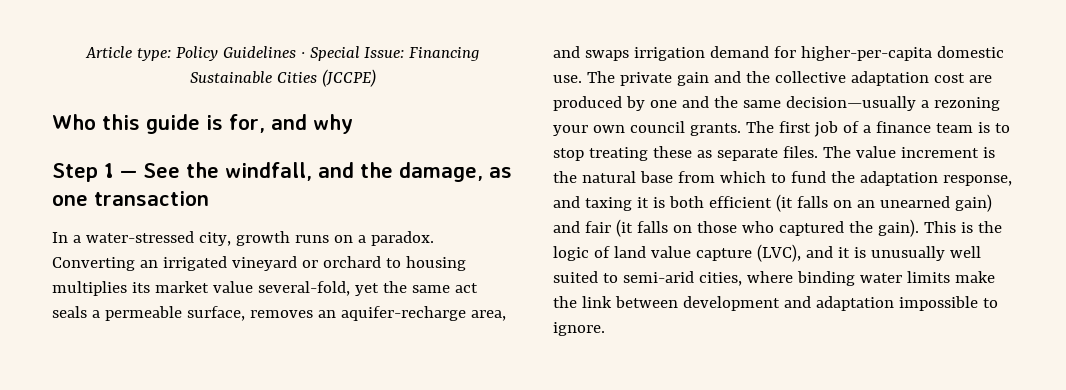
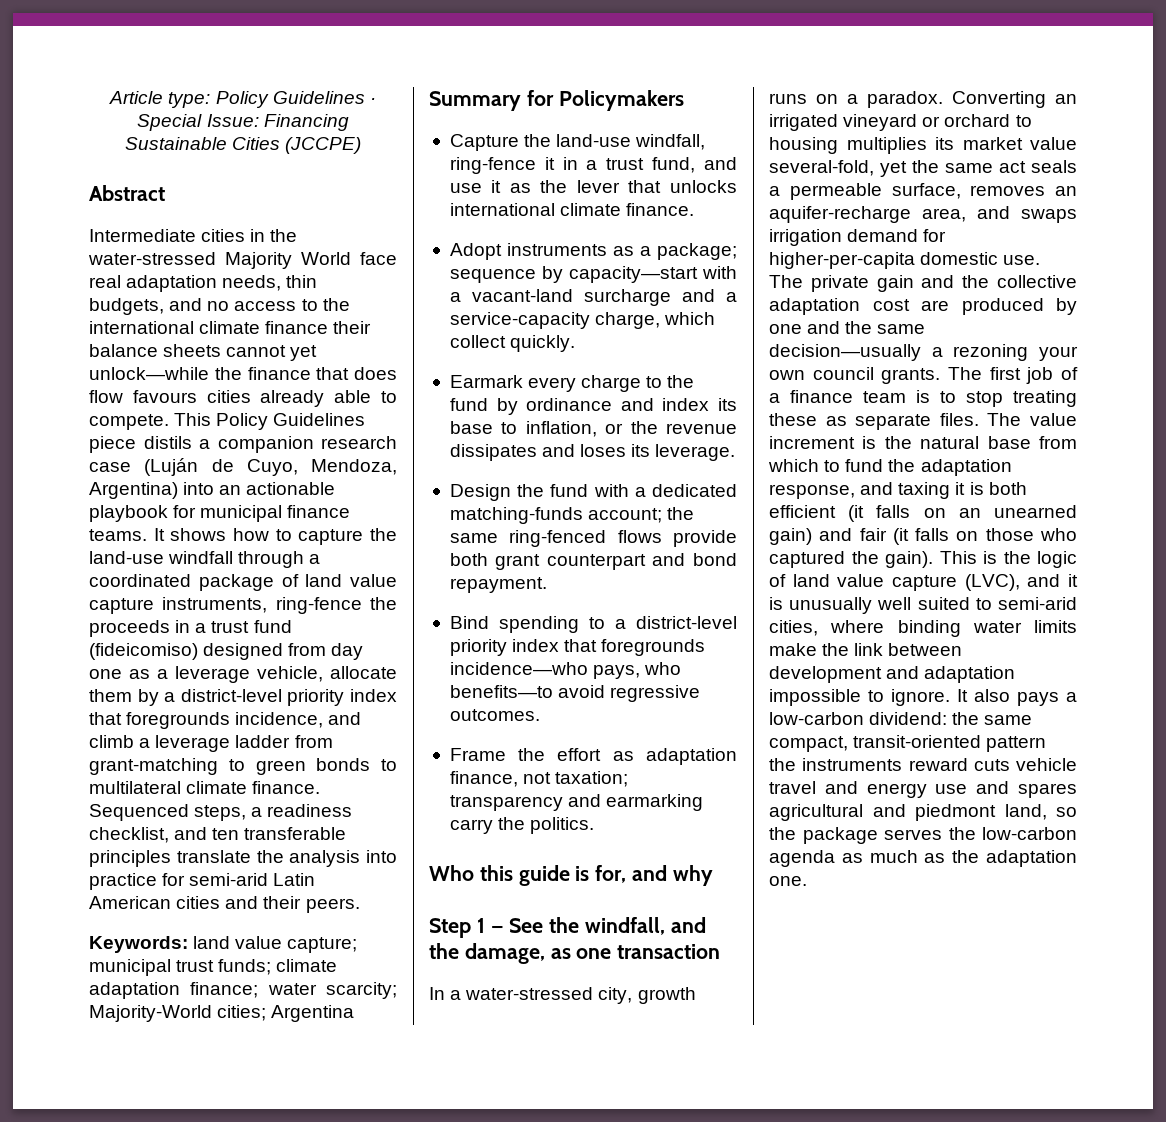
(376, 78) none -> [89,185,165,201] [89,229,298,242] [88,252,397,269] [89,275,318,292] [89,298,350,315] [89,321,372,334] [89,344,318,361] [89,367,397,380] [89,390,398,407] [89,413,366,430] [89,436,397,453] [89,458,397,476] [89,482,336,499] [89,505,351,522] [89,528,397,545] [89,551,321,568] [89,574,397,591] [89,597,397,614] [89,620,292,637] [89,643,364,660] [89,666,397,683] [89,689,397,706] [89,712,362,729] [89,735,333,752] [89,758,397,775] [89,781,321,794] [89,804,353,821] [89,827,347,843] [89,850,397,867] [89,873,316,890] [89,896,360,913] [89,936,358,953] [89,959,338,976] [89,982,397,999] [89,1005,355,1022] [429,90,684,111] [449,134,706,151] [449,157,737,174] [449,180,737,193] [449,203,695,216] [449,243,737,260] [449,266,737,283] [449,289,737,306] [449,312,716,329] [449,335,576,352] [449,375,695,392] [449,398,737,415] [449,421,738,437] [449,444,736,461] [449,484,737,501] [449,507,695,524] [449,530,737,547] [449,553,737,570] [449,577,547,593] [449,616,737,633] [449,639,706,656] [449,662,682,679] [449,685,701,702] [449,709,540,721] [449,748,737,765] [449,771,629,787] [449,794,704,811] [449,817,595,834] // Abstract // Intermediate cities in the water-stressed Majority World face real adaptation needs, thin budgets, and no access to the international climate finance their balance sheets cannot yet unlock—while the finance that does flow favours cities already able to compete. This Policy Guidelines piece distils a companion research case (Luján de Cuyo, Mendoza, Argentina) into an actionable playbook for municipal finance teams. It shows how to capture the land-use windfall through a coordinated package of land value capture instruments, ring-fence the proceeds in a trust fund (fideicomiso) designed from day one as a leverage vehicle, allocate them by a district-level priority index that foregrounds incidence, and climb a leverage ladder from grant-matching to green bonds to multilateral climate finance. Sequenced steps, a readiness checklist, and ten transferable principles translate the analysis into practice for semi-arid Latin American cities and their peers. // Keywords: land value capture; municipal trust funds; climate adaptation finance; water scarcity; Majority-World cities; Argentina // Summary for Policymakers // Capture the land-use windfall, ring-fence it in a trust fund, and use it as the lever that unlocks international climate finance. // Adopt instruments as a package; sequence by capacity—start with a vacant-land surcharge and a service-capacity charge, which collect quickly. // Earmark every charge to the fund by ordinance and index its base to inflation, or the revenue dissipates and loses its leverage. // Design the fund with a dedicated matching-funds account; the same ring-fenced flows provide both grant counterpart and bond repayment. // Bind spending to a district-level priority index that foregrounds incidence—who pays, who benefits—to avoid regressive outcomes. // Frame the effort as adaptation finance, not taxation; transparency and earmarking carry the politics.
(605, 329) none -> [957,689,1077,706] [769,712,1033,725] [769,735,1047,752] [769,758,1077,771] [769,781,1077,798] [769,804,1077,821] [769,827,1077,844] [769,850,1077,867] [769,876,807,886] It also pays a low-carbon dividend: the same compact, transit-oriented pattern the instruments reward cuts vehicle travel and energy use and spares agricultural and piedmont land, so the package serves the low-carbon agenda as much as the adaptation one.

